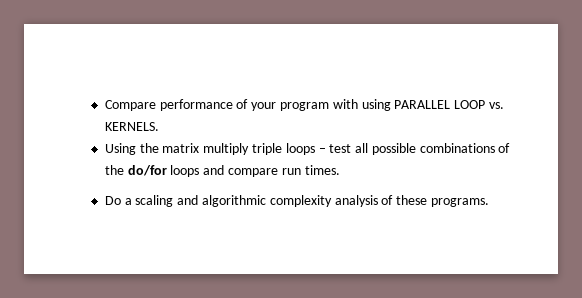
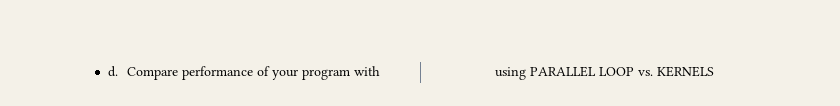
(104, 105) none -> [107,66,118,77] d.
[104,122,159,131] [104,143,511,155] [104,165,340,177] [104,195,489,207] KERNELS. // Using the matrix multiply triple loops – test all possible combinations of the do/for loops and compare run times. // Do a scaling and algorithmic complexity analysis of these programs. -> [657,66,715,77] KERNELS

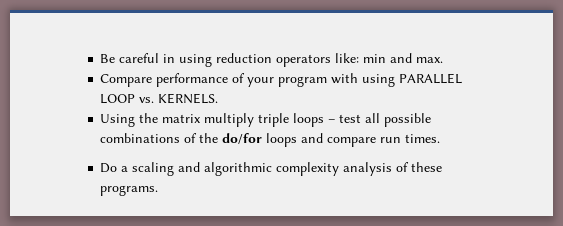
[107,66,118,77] d. -> [100,53,444,67] Be careful in using reduction operators like: min and max. //
[657,66,715,77] KERNELS -> [158,93,219,104] [100,113,432,127] [100,133,441,147] [100,162,443,176] [100,185,159,196] KERNELS. // Using the matrix multiply triple loops – test all possible combinations of the do/for loops and compare run times. // Do a scaling and algorithmic complexity analysis of these programs.

